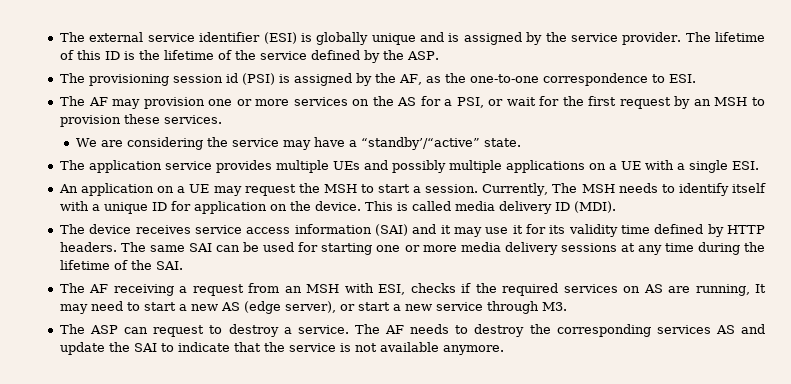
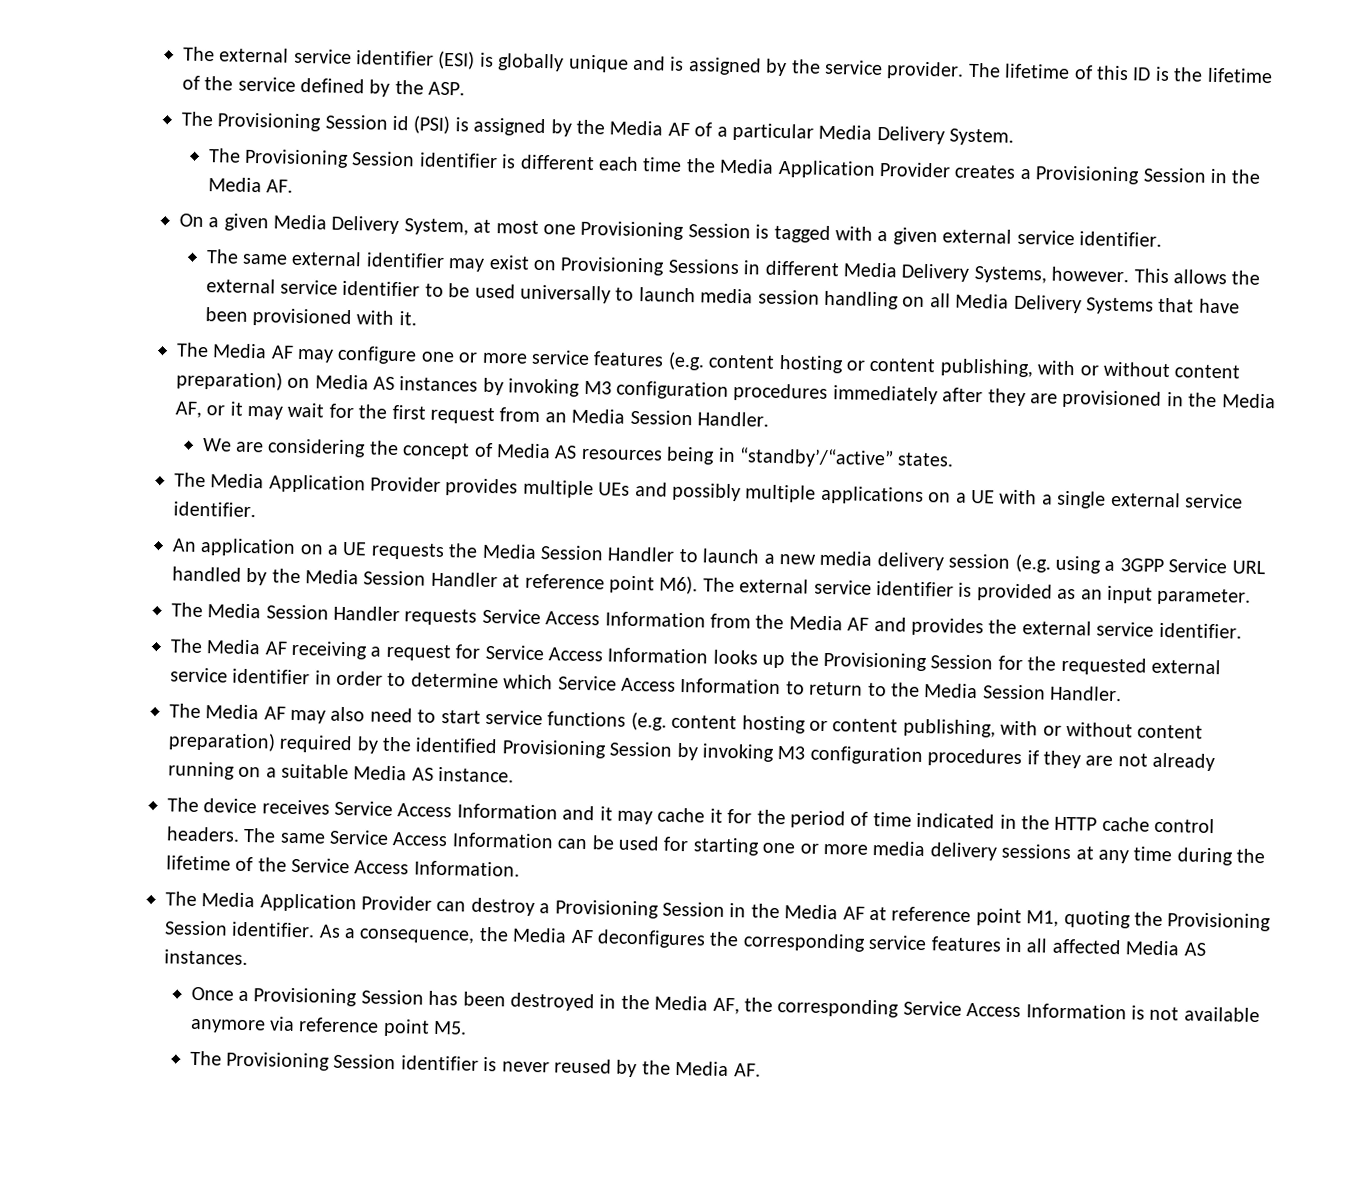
[89,74,224,86] provisioning session -> [217,112,388,132] Provisioning Session
[399,73,697,86] [60,96,504,109] AF, as the one-to-one correspondence to ESI. // The AF may provision one or more services on the AS for a PSI, or -> [609,120,1015,146] [207,148,1262,185] [207,177,294,193] [178,213,1163,247] [205,249,1261,285] [205,278,1240,315] [204,307,417,328] [175,342,1241,379] [175,370,1276,409] [174,401,284,420] Media AF of a particular Media Delivery System. // The Provisioning Session identifier is different each time the Media Application Provider creates a Provisioning Session in the Media AF. // On a given Media Delivery System, at most one Provisioning Session is tagged with a given external service identifier. // The same external identifier may exist on Provisioning Sessions in different Media Delivery Systems, however. This allows the external service identifier to be used universally to launch media session handling on all Media Delivery Systems that have been provisioned with it. // The Media AF may configure one or more service features (e.g. content hosting or content publishing, with or without content preparation) on Media AS instances by invoking M3 configuration procedures immediately after they are provisioned in the Media AF, or it may
[674,96,766,109] [60,114,223,127] [75,137,521,150] [60,160,213,173] by an MSH to provision these services. // We are considering the service may have a “standby’/“active” state. // The application service -> [499,407,770,427] [201,438,955,469] [173,472,442,494] from an Media Session Handler. // We are considering the concept of Media AS resources being in “standby’/“active” states. // The Media Application Provider
[732,161,760,170] ESI. -> [1110,491,1244,509] [172,501,256,518] external service identifier.
[213,183,767,196] [60,201,617,214] may request the MSH to start a session. Currently, The MSH needs to identify itself with a unique ID for application on the device. This is called media delivery ID (MDI). -> [370,542,1266,575] [171,566,1252,606] [170,602,1242,639] [169,638,1222,676] [169,667,1123,702] [168,703,1204,739] [167,731,1216,772] [167,761,515,783] requests the Media Session Handler to launch a new media delivery session (e.g. using a 3GPP Service URL handled by the Media Session Handler at reference point M6). The external service identifier is provided as an input parameter. // The Media Session Handler requests Service Access Information from the Media AF and provides the external service identifier. // The Media AF receiving a request for Service Access Information looks up the Provisioning Session for the requested external service identifier in order to determine which Service Access Information to return to the Media Session Handler. // The Media AF may also need to start service functions (e.g. content hosting or content publishing, with or without content preparation) required by the identified Provisioning Session by invoking M3 configuration procedures if they are not already running on a suitable Media AS instance.
[195,224,409,236] service access information (SAI) -> [334,800,558,820] Service Access Information
[485,227,509,234] use -> [657,807,706,823] cache
[549,224,765,237] [60,242,213,252] its validity time defined by HTTP headers. The same SAI -> [756,809,1216,834] [165,826,554,849] the period of time indicated in the HTTP cache control headers. The same Service Access Information
[156,261,184,270] [60,283,766,296] [60,301,568,314] [60,324,766,337] [60,342,505,355] SAI. // The AF receiving a request from an MSH with ESI, checks if the required services on AS are running, It may need to start a new AS (edge server), or start a new service through M3. // The ASP can request to destroy a service. The AF needs to destroy the corresponding services AS and update the SAI to indicate that the service is not available anymore. -> [291,857,520,877] [164,891,1272,932] [163,920,1206,956] [163,949,248,966] [190,986,1260,1023] [189,1016,468,1037] [189,1050,761,1078] Service Access Information. // The Media Application Provider can destroy a Provisioning Session in the Media AF at reference point M1, quoting the Provisioning Session identifier. As a consequence, the Media AF deconfigures the corresponding service features in all affected Media AS instances. // Once a Provisioning Session has been destroyed in the Media AF, the corresponding Service Access Information is not available anymore via reference point M5. // The Provisioning Session identifier is never reused by the Media AF.

